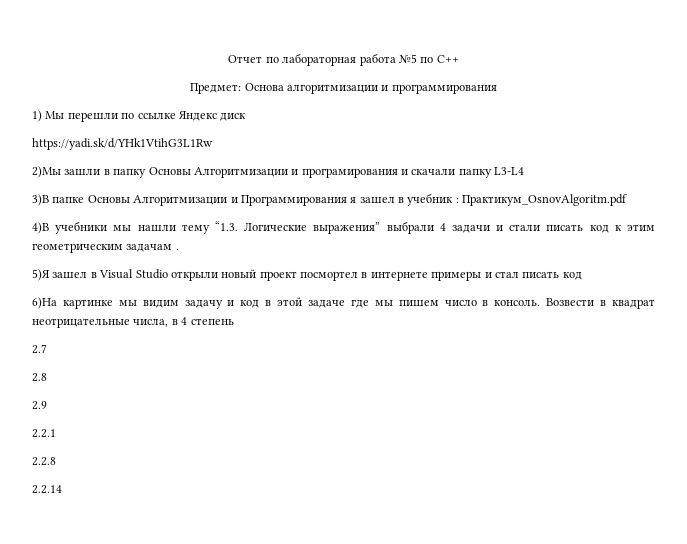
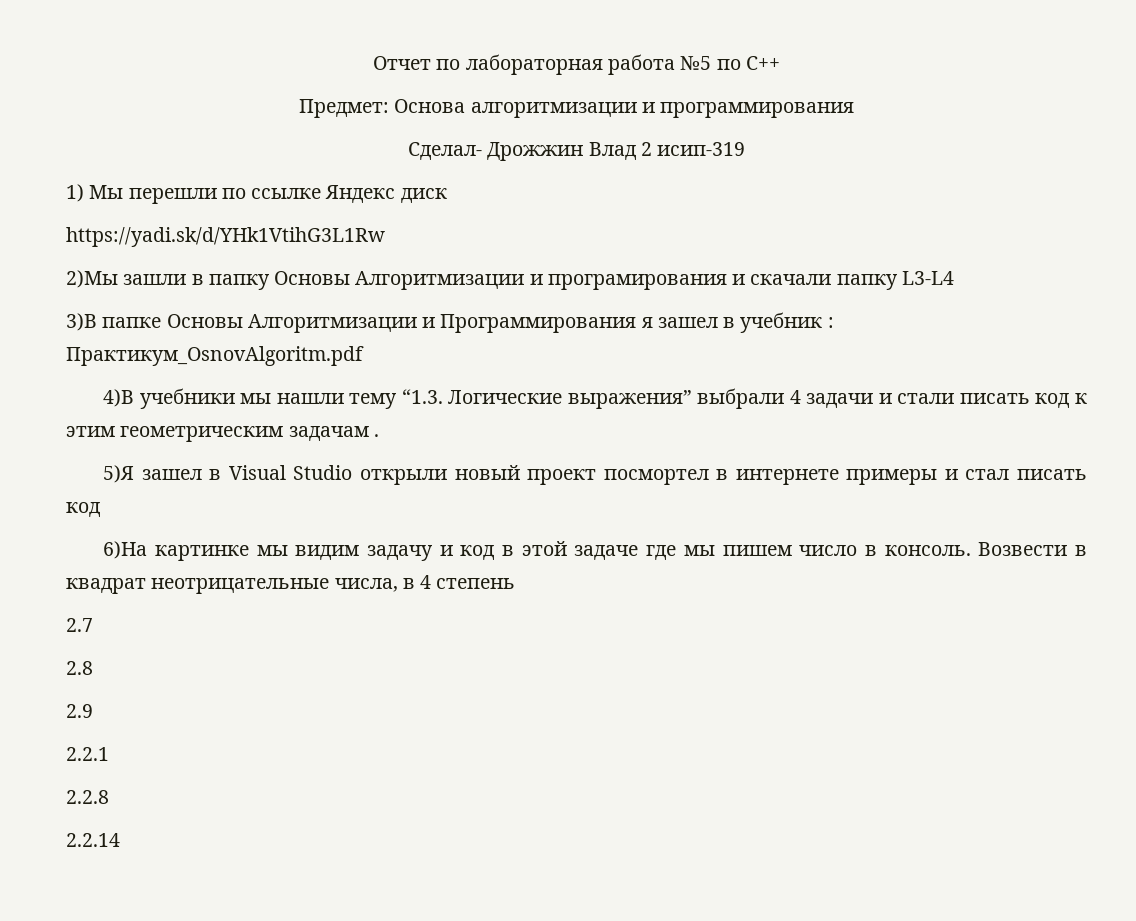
(497, 89) none -> [407,142,746,161] // Сделал- Дрожжин Влад 2 исип-319

